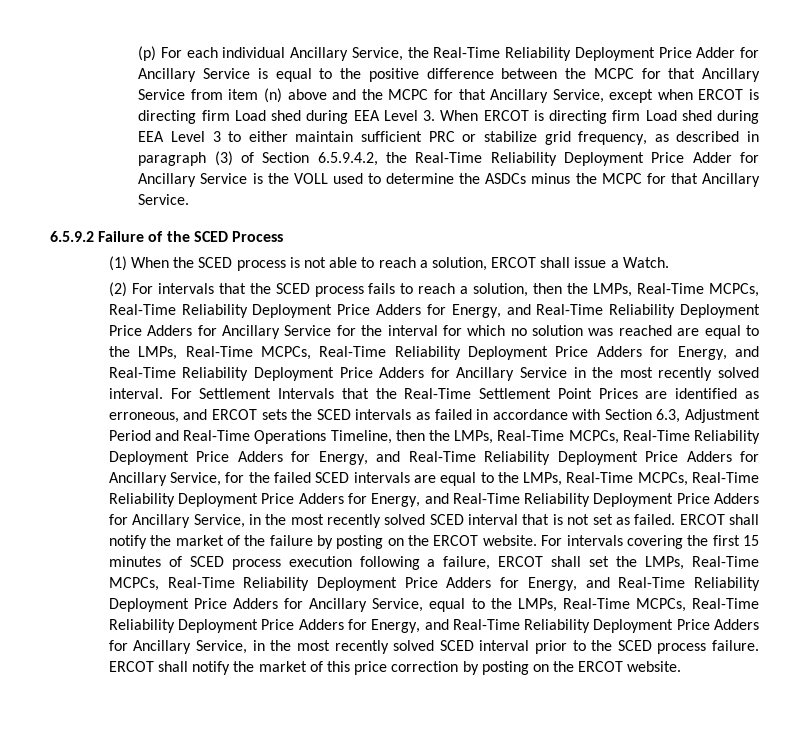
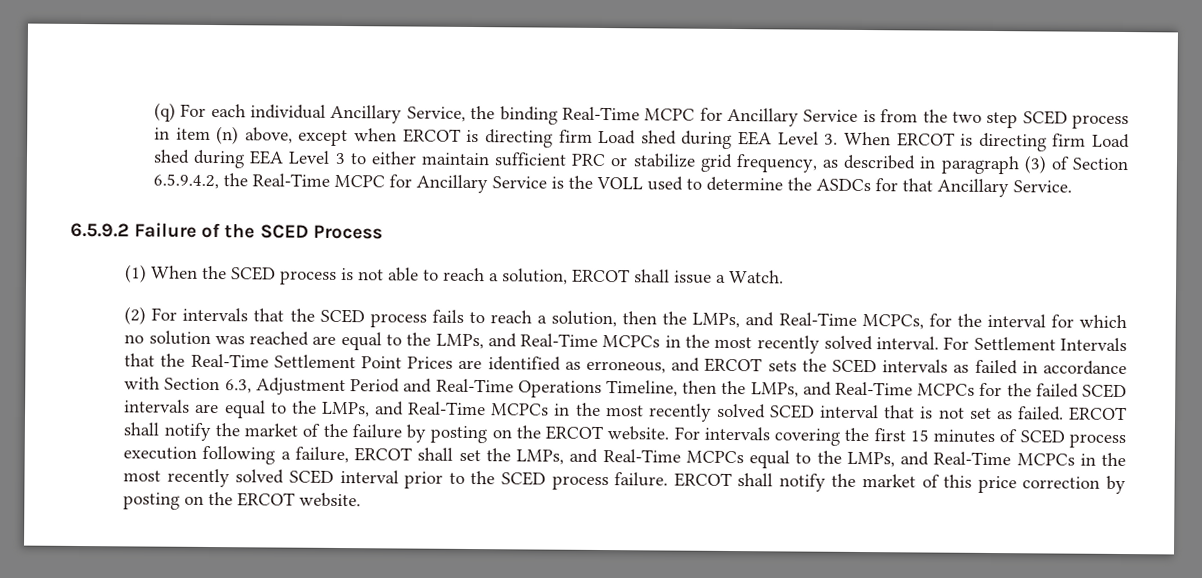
[138,46,157,61] (p) -> [153,102,176,122] (q)
[433,47,760,61] [138,68,761,82] [138,88,604,103] Real-Time Reliability Deployment Price Adder for Ancillary Service is equal to the positive difference between the MCPC for that Ancillary Service from item (n) above and the MCPC for that Ancillary Service, -> [499,106,1129,130] [153,126,293,145] binding Real-Time MCPC for Ancillary Service is from the two step SCED process in item (n) above,
[490,152,732,166] Reliability Deployment Price Adder -> [333,174,385,188] MCPC
[531,173,642,184] minus the MCPC -> (871, 185) none
[637,283,759,297] [108,304,761,318] [108,325,332,339] Real-Time MCPCs, Real-Time Reliability Deployment Price Adders for Energy, and Real-Time Reliability Deployment Price Adders for Ancillary Service -> [745,312,924,330] and Real-Time MCPCs,
[185,346,759,360] [108,367,568,381] Real-Time MCPCs, Real-Time Reliability Deployment Price Adders for Energy, and Real-Time Reliability Deployment Price Adders for Ancillary Service -> [487,333,661,348] and Real-Time MCPCs
[497,430,761,444] [108,451,759,465] [108,472,222,486] Real-Time MCPCs, Real-Time Reliability Deployment Price Adders for Energy, and Real-Time Reliability Deployment Price Adders for Ancillary Service, -> [802,381,976,396] and Real-Time MCPCs
[566,472,760,486] [108,493,759,507] [108,514,245,528] Real-Time MCPCs, Real-Time Reliability Deployment Price Adders for Energy, and Real-Time Reliability Deployment Price Adders for Ancillary Service, -> [375,401,550,416] and Real-Time MCPCs
[692,556,759,567] [108,577,760,591] [108,598,759,612] [108,619,759,633] [108,640,248,654] Real-Time MCPCs, Real-Time Reliability Deployment Price Adders for Energy, and Real-Time Reliability Deployment Price Adders for Ancillary Service, equal to the LMPs, Real-Time MCPCs, Real-Time Reliability Deployment Price Adders for Energy, and Real-Time Reliability Deployment Price Adders for Ancillary Service, -> [569,448,1075,469] and Real-Time MCPCs equal to the LMPs, and Real-Time MCPCs

